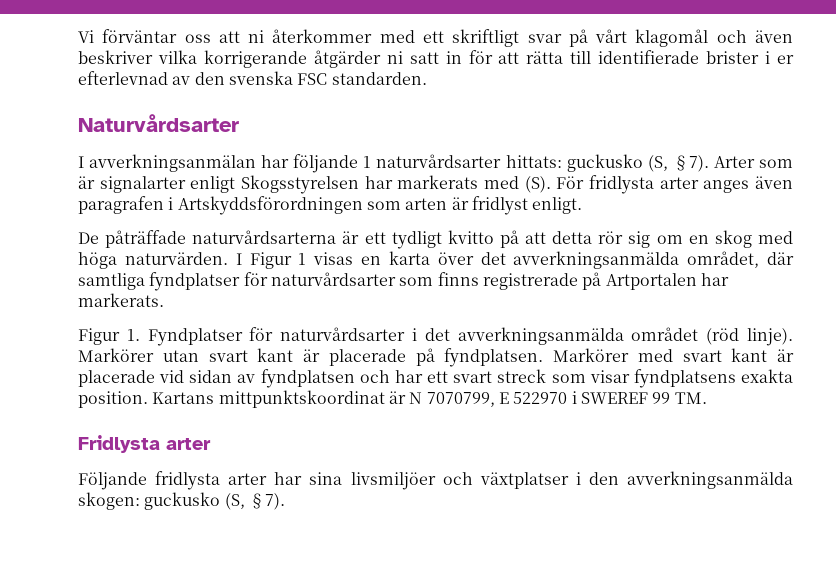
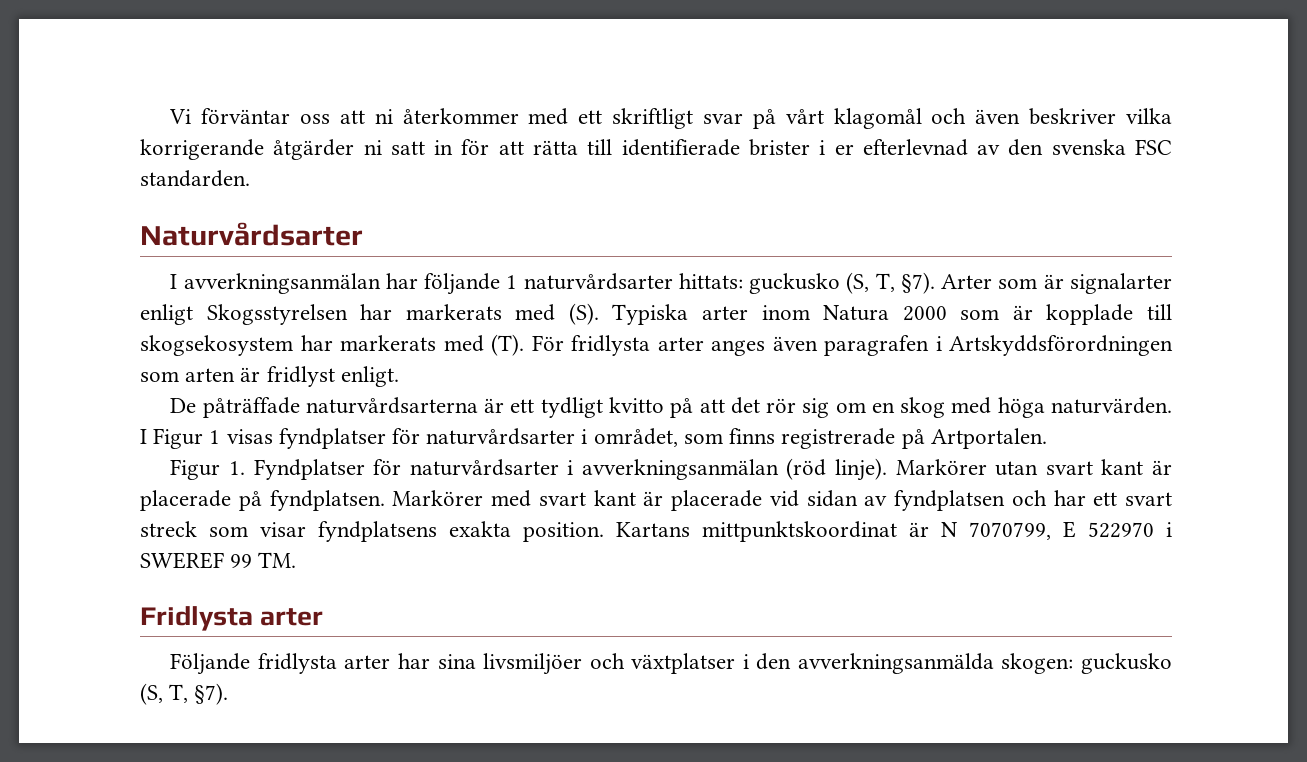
(668, 163) none -> [875,273,895,292] T,
(551, 184) none -> [612,304,1172,325] [140,334,524,356] Typiska arter inom Natura 2000 som är kopplade till skogsekosystem har markerats med (T).
[552,231,593,244] detta -> [730,397,760,414] det
[361,251,794,269] [78,273,145,290] en karta över det avverkningsanmälda området, där samtliga -> (273, 436) none
(396, 279) none -> [581,428,678,447] i området,
[605,273,729,290] [78,293,164,307] Artportalen har markerats. -> [930,428,1047,449] Artportalen.
[424,327,699,345] det avverkningsanmälda området -> [581,459,779,480] avverkningsanmälan
(245, 501) none -> [169,684,189,703] T,

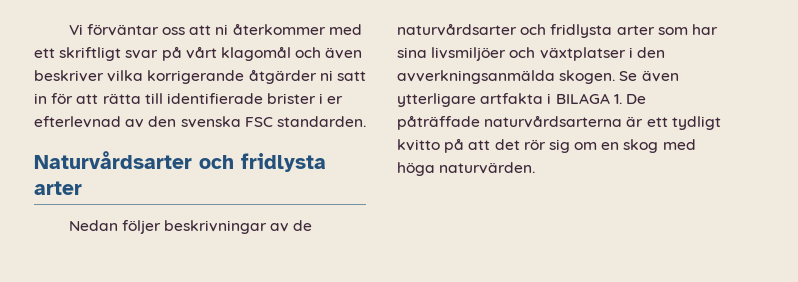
[170,272,1173,295] [140,303,1172,325] [140,334,1173,356] [140,366,399,387] // I avverkningsanmälan har följande 1 naturvårdsarter hittats: guckusko (S, T, §7). Arter som är signalarter enligt Skogsstyrelsen har markerats med (S). Typiska arter inom Natura 2000 som är kopplade till skogsekosystem har markerats med (T). För fridlysta arter anges även paragrafen i Artskyddsförordningen som arten är fridlyst enligt. // -> [199,153,326,172] [34,181,82,195] [68,220,313,234] [397,23,718,38] [397,47,665,61] [397,70,679,84] [397,93,622,107] och fridlysta arter // Nedan följer beskrivningar av de naturvårdsarter och fridlysta arter som har sina livsmiljöer och växtplatser i den avverkningsanmälda skogen. Se även ytterligare artfakta i BILAGA 1.
[140,428,1047,449] [170,458,1172,481] [140,490,1172,511] [140,521,1172,542] [140,552,297,569] [140,606,324,631] [170,653,1172,675] [140,683,229,705] I Figur 1 visas fyndplatser för naturvårdsarter i området, som finns registrerade på Artportalen. // Figur 1. Fyndplatser för naturvårdsarter i avverkningsanmälan (röd linje). Markörer utan svart kant är placerade på fyndplatsen. Markörer med svart kant är placerade vid sidan av fyndplatsen och har ett svart streck som visar fyndplatsens exakta position. Kartans mittpunktskoordinat är N 7070799, E 522970 i SWEREF 99 TM. // Fridlysta arter // Följande fridlysta arter har sina livsmiljöer och växtplatser i den avverkningsanmälda skogen: guckusko (S, T, §7). -> (536, 168) none

